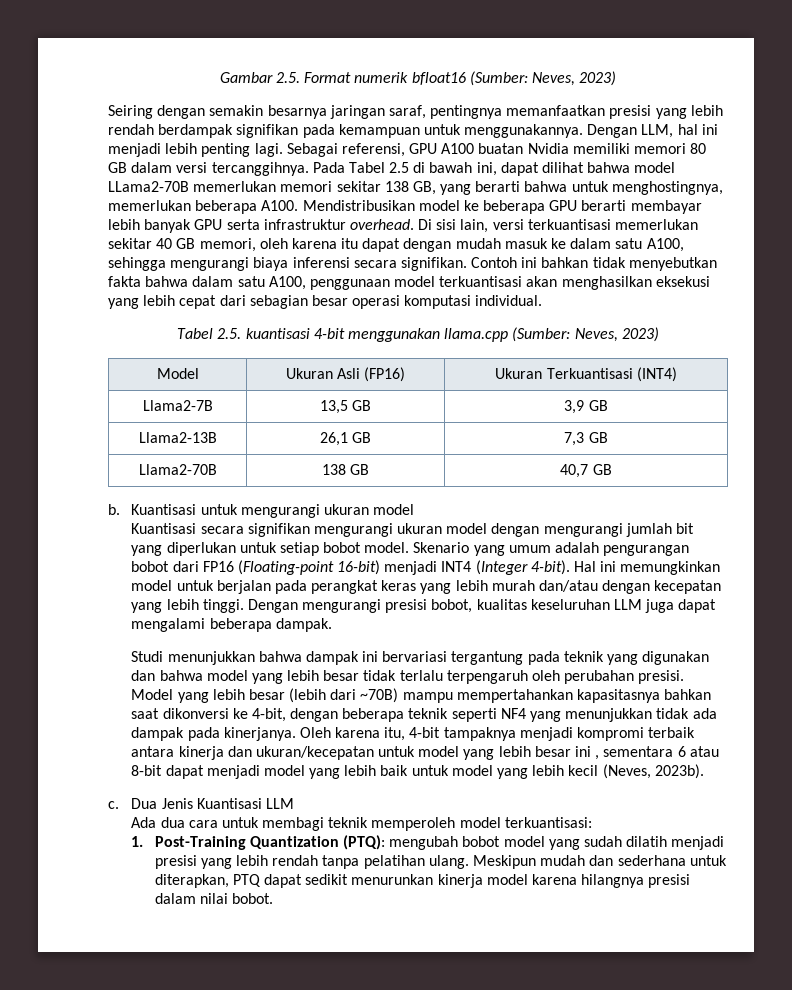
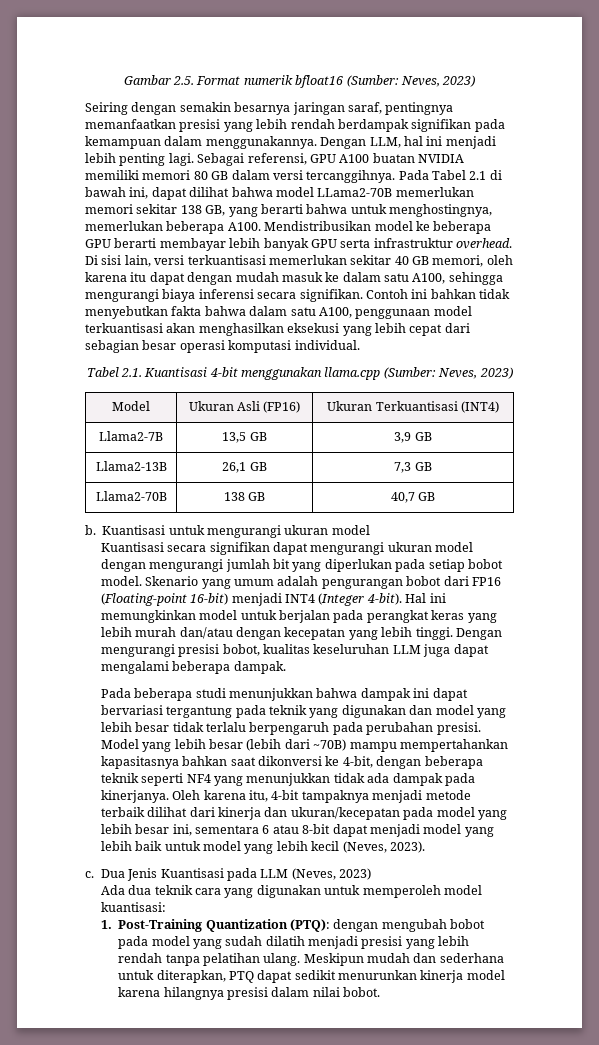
[423,124,461,135] untuk -> [164,136,203,146] dalam
[527,143,569,154] Nvidia -> [418,154,464,163] NVIDIA
[389,162,410,173] 2.5 -> [469,171,487,180] 2.1
[217,328,310,339] 2.5. kuantisasi -> [120,367,208,377] 2.1. Kuantisasi
(310, 530) none -> [273,542,309,555] dapat
[239,542,277,553] untuk -> [395,559,426,572] pada
[131,651,164,662] Studi -> [100,688,226,701] Pada beberapa studi
(379, 656) none -> [432,688,468,701] dapat
[159,670,203,681] bahwa -> (433, 710) none
[446,670,561,684] terpengaruh oleh -> [249,722,363,735] berpengaruh pada
[577,727,696,741] [131,746,175,757] kompromi terbaik antara -> [425,790,471,800] [100,807,215,817] metode terbaik dilihat dari
[378,746,600,760] untuk model yang lebih besar ini , -> [403,807,507,820] [100,824,192,836] pada model yang lebih besar ini,
[654,764,704,779] 2023b). -> [389,841,425,853] 2023).
[265,798,294,809] LLM -> [227,868,372,881] pada LLM (Neves, 2023)
[188,817,369,831] cara untuk membagi teknik -> [154,885,361,898] teknik cara yang digunakan untuk
[504,817,592,828] terkuantisasi: -> [100,902,166,912] kuantisasi:
(386, 842) none -> [333,919,379,932] dengan
(501, 841) none -> [118,936,149,949] pada

